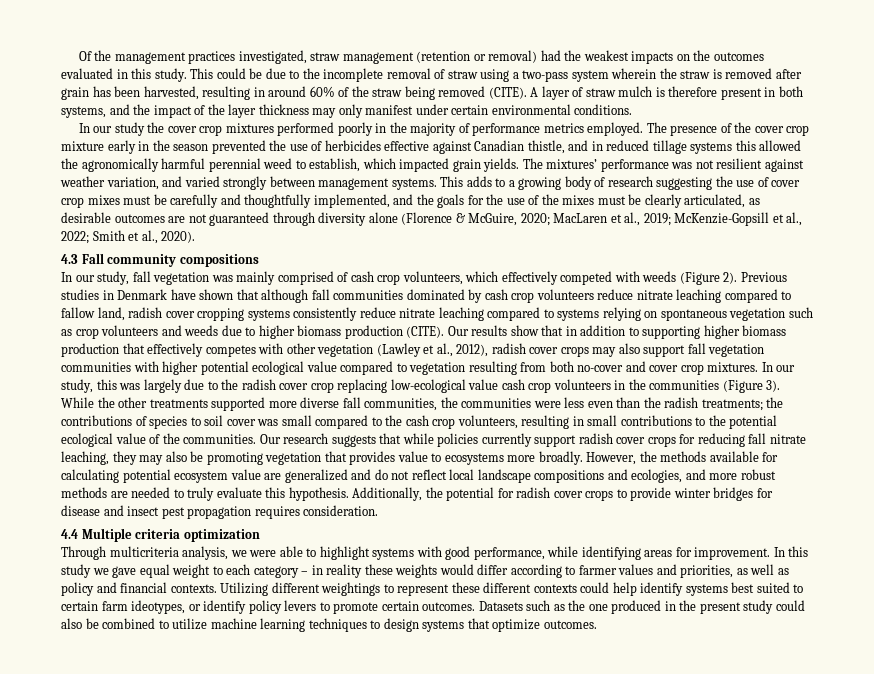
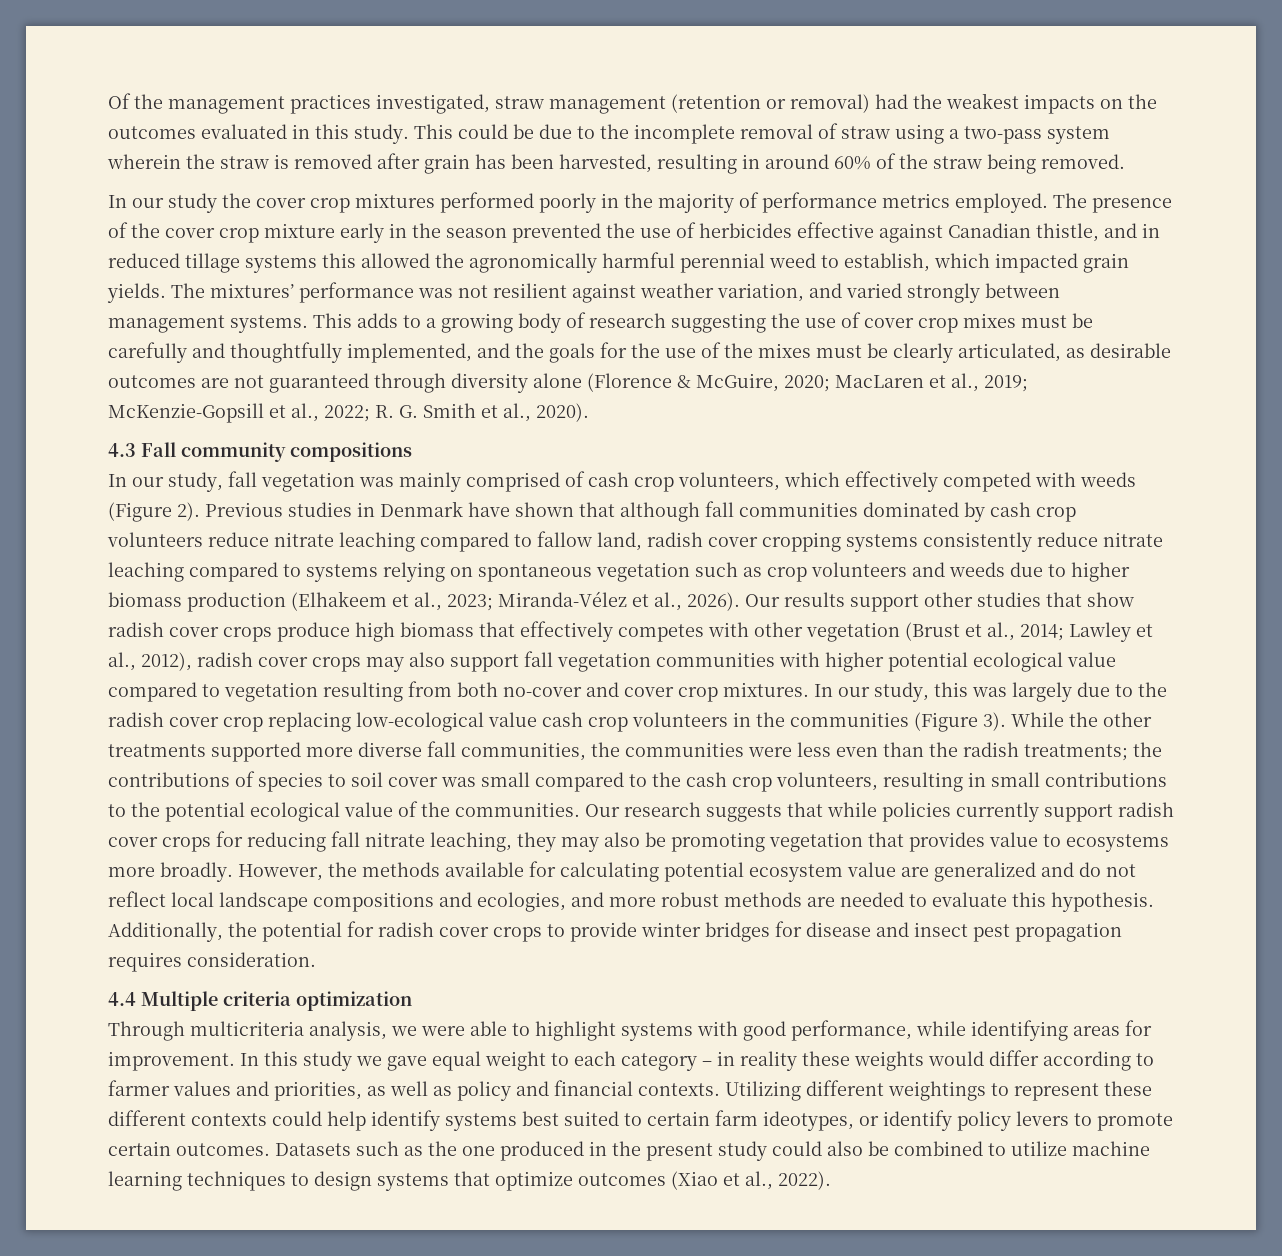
[438,86,803,100] [61,104,633,118] removed (CITE). A layer of straw mulch is therefore present in both systems, and the impact of the layer thickness may only manifest under certain environmental conditions. -> [1041,154,1125,169] removed.
(89, 237) none -> [375,405,418,418] R. G.
[406,325,787,339] [61,343,119,357] (CITE). Our results show that in addition to supporting higher biomass production -> [291,591,1134,612] [108,622,474,642] (Elhakeem et al., 2023; Miranda-Vélez et al., 2026). Our results support other studies that show radish cover crops produce high biomass
[376,343,421,357] (Lawley -> [905,622,1131,642] (Brust et al., 2014; Lawley
[187,487,215,501] truly -> (927, 900) none
[543,620,597,629] outcomes. -> [578,1171,831,1190] outcomes (Xiao et al., 2022).

